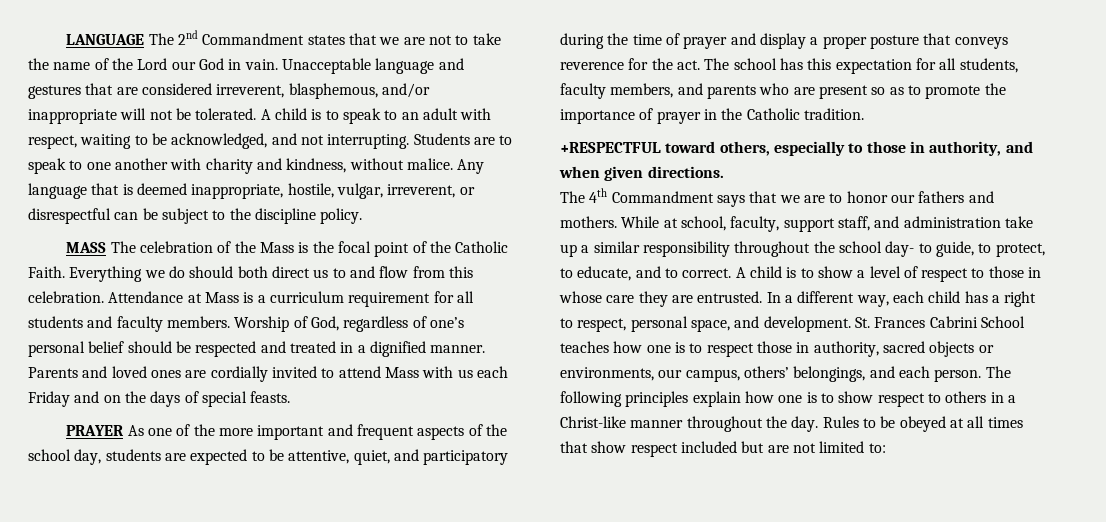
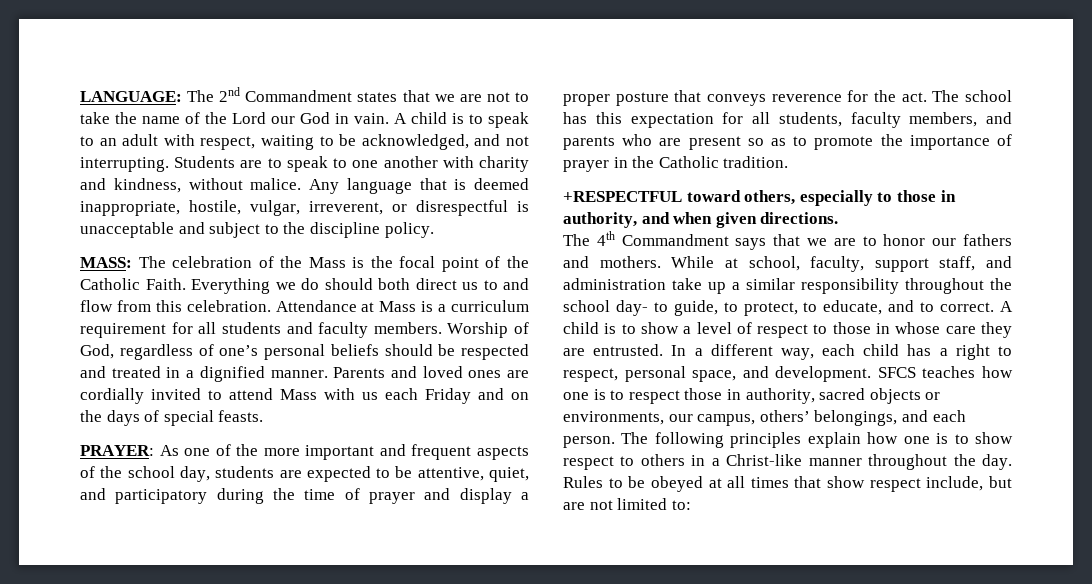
[66,34,145,45] LANGUAGE -> [80,91,182,102] LANGUAGE:
[281,58,464,74] [28,83,430,99] [28,108,257,124] Unacceptable language and gestures that are considered irreverent, blasphemous, and/or inappropriate will not be tolerated. -> (389, 118) none
[114,208,158,220] can be -> [517,201,529,212] [80,222,205,238] is unacceptable and
[66,242,107,253] MASS -> [80,257,132,268] MASS:
[88,341,125,353] belief -> [330,344,379,356] beliefs
[66,425,125,436] PRAYER -> [80,445,154,456] PRAYER:
[854,316,1025,328] St. Frances Cabrini School -> [877,367,916,378] SFCS
[680,441,737,453] included -> [926,476,984,491] include,

